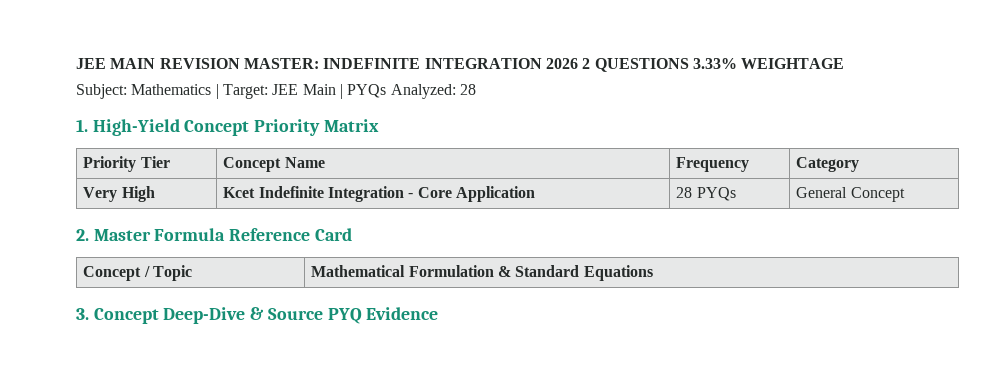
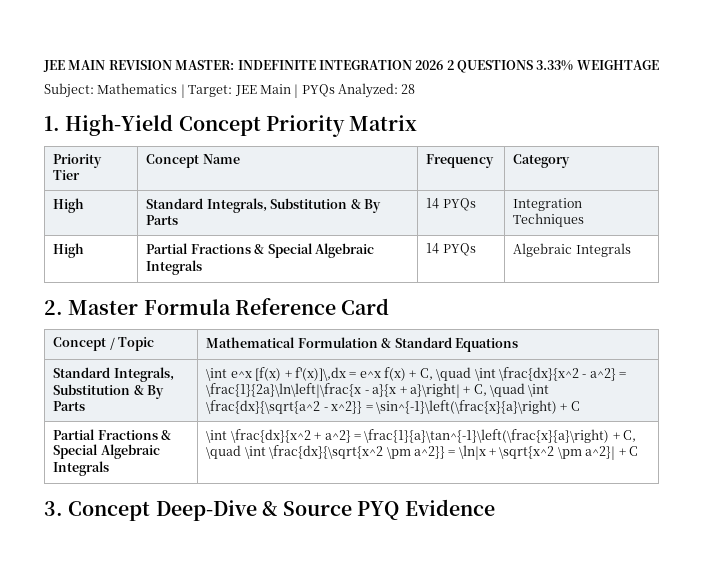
[83,186,155,202] [223,186,535,202] [676,187,736,201] [796,187,905,202] Very High | Kcet Indefinite Integration - Core Application | 28 PYQs | General Concept -> [53,198,85,213] [146,198,381,213] [146,215,179,225] [426,198,476,211] [513,198,583,211] [513,213,585,227] [53,243,85,258] [146,243,374,258] [146,260,203,275] [426,243,476,256] [513,243,631,257] High | Standard Integrals, Substitution & By Parts | 14 PYQs | Integration Techniques // High | Partial Fractions & Special Algebraic Integrals | 14 PYQs | Algebraic Integrals
(653, 273) none -> [53,367,174,382] [53,384,165,399] [53,401,86,411] [206,367,627,381] [206,383,550,398] [206,400,580,414] [53,429,172,440] [53,444,160,459] [53,461,110,476] [206,429,637,443] [206,445,638,460] // Standard Integrals, Substitution & By Parts | \int e^x [f(x) + f'(x)]\,dx = e^x f(x) + C, \quad \int \frac{dx}{x^2 - a^2} = \frac{1}{2a}\ln\left|\frac{x - a}{x + a}\right| + C, \quad \int \frac{dx}{\sqrt{a^2 - x^2}} = \sin^{-1}\left(\frac{x}{a}\right) + C // Partial Fractions & Special Algebraic Integrals | \int \frac{dx}{x^2 + a^2} = \frac{1}{a}\tan^{-1}\left(\frac{x}{a}\right) + C, \quad \int \frac{dx}{\sqrt{x^2 \pm a^2}} = \ln|x + \sqrt{x^2 \pm a^2}| + C

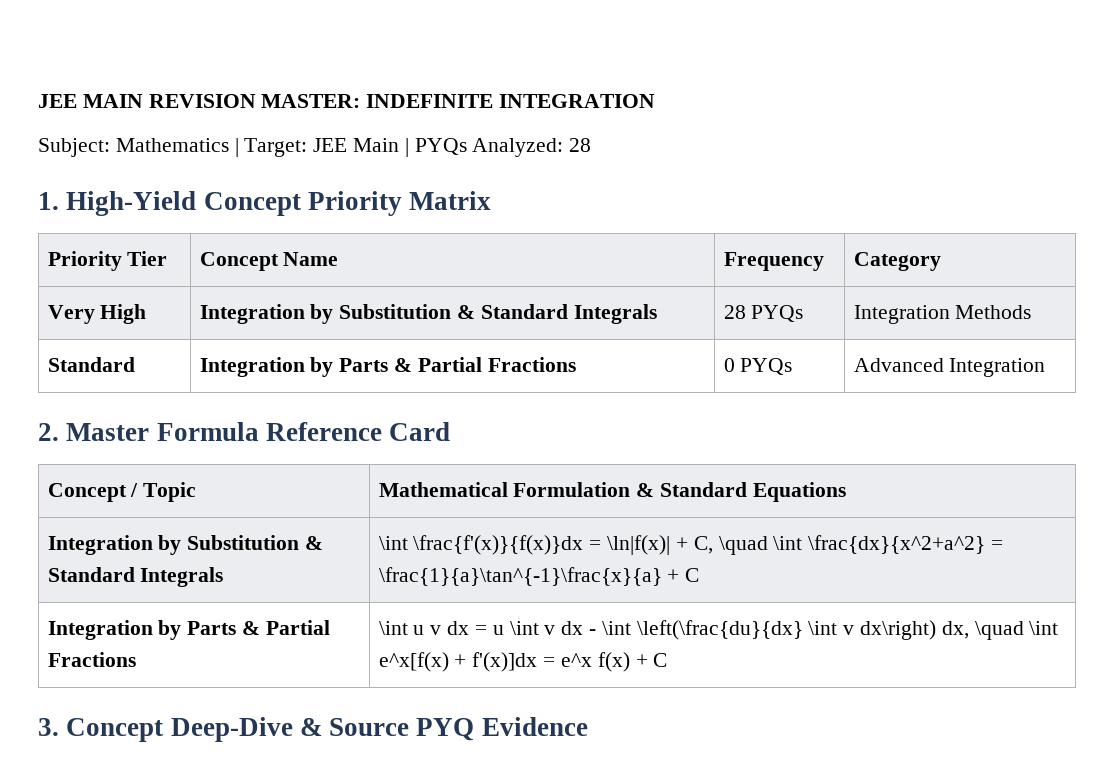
[415,60,659,73] 2026 2 QUESTIONS 3.33% WEIGHTAGE -> (656, 101) none
[53,198,85,213] [146,198,381,213] [146,215,179,225] [426,198,476,211] [513,198,583,211] [513,213,585,227] [53,243,85,258] [146,243,374,258] [146,260,203,275] [426,243,476,256] [513,243,631,257] High | Standard Integrals, Substitution & By Parts | 14 PYQs | Integration Techniques // High | Partial Fractions & Special Algebraic Integrals | 14 PYQs | Algebraic Integrals -> [47,304,147,324] [199,304,657,324] [723,305,804,322] [853,305,1032,324] [47,357,135,372] [199,357,576,377] [723,358,793,375] [853,358,1046,377] Very High | Integration by Substitution & Standard Integrals | 28 PYQs | Integration Methods // Standard | Integration by Parts & Partial Fractions | 0 PYQs | Advanced Integration
[53,367,174,382] [53,384,165,399] [53,401,86,411] [206,367,627,381] [206,383,550,398] [206,400,580,414] [53,429,172,440] [53,444,160,459] [53,461,110,476] [206,429,637,443] [206,445,616,460] Standard Integrals, Substitution & By Parts | \int e^x [f(x) + f'(x)]\,dx = e^x f(x) + C, \quad \int \frac{dx}{x^2 - a^2} = \frac{1}{2a}\ln\left|\frac{x - a}{x + a}\right| + C, \quad \int \frac{dx}{\sqrt{a^2 - x^2}} = \sin^{-1}\left(\frac{x}{a}\right) + C // Partial Fractions & Special Algebraic Integrals | \int \frac{dx}{x^2 + a^2} = \frac{1}{a}\tan^{-1}\left(\frac{x}{a}\right) + C, \quad \int \frac{dx}{\sqrt{x^2 \pm a^2}} = \ln|x + \sqrt{x^2 \pm a^2}| -> [47,535,324,555] [47,567,224,587] [378,535,1003,555] [378,567,700,586] [47,620,330,640] [47,652,136,667] [378,620,1059,640] [378,652,630,672] Integration by Substitution & Standard Integrals | \int \frac{f'(x)}{f(x)}dx = \ln|f(x)| + C, \quad \int \frac{dx}{x^2+a^2} = \frac{1}{a}\tan^{-1}\frac{x}{a} + C // Integration by Parts & Partial Fractions | \int u v dx = u \int v dx - \int \left(\frac{du}{dx} \int v dx\right) dx, \quad \int e^x[f(x) + f'(x)]dx = e^x f(x)

